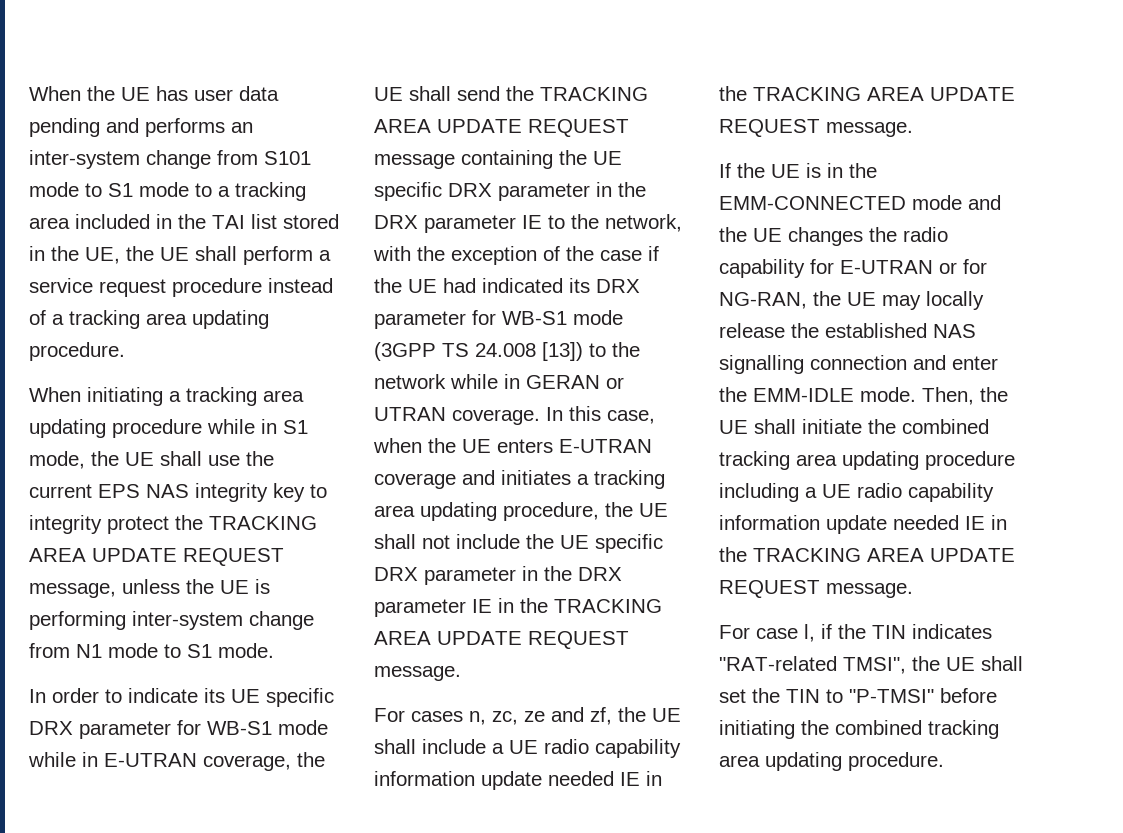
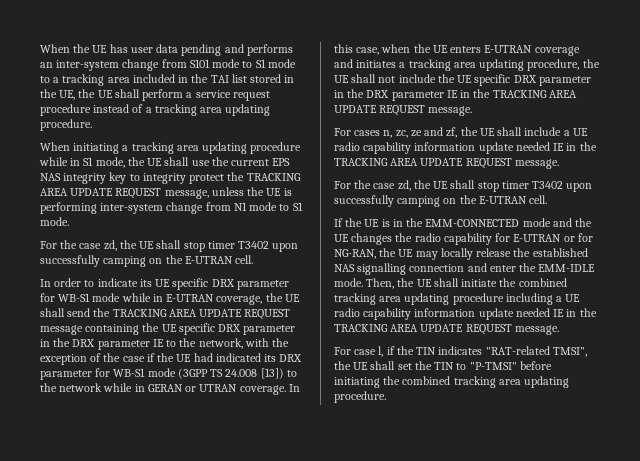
(274, 650) none -> [40,240,299,252] [40,255,254,267] // For the case zd, the UE shall stop timer T3402 upon successfully camping on the E-UTRAN cell.
(913, 129) none -> [334,180,593,192] [334,195,548,207] // For the case zd, the UE shall stop timer T3402 upon successfully camping on the E-UTRAN cell.

